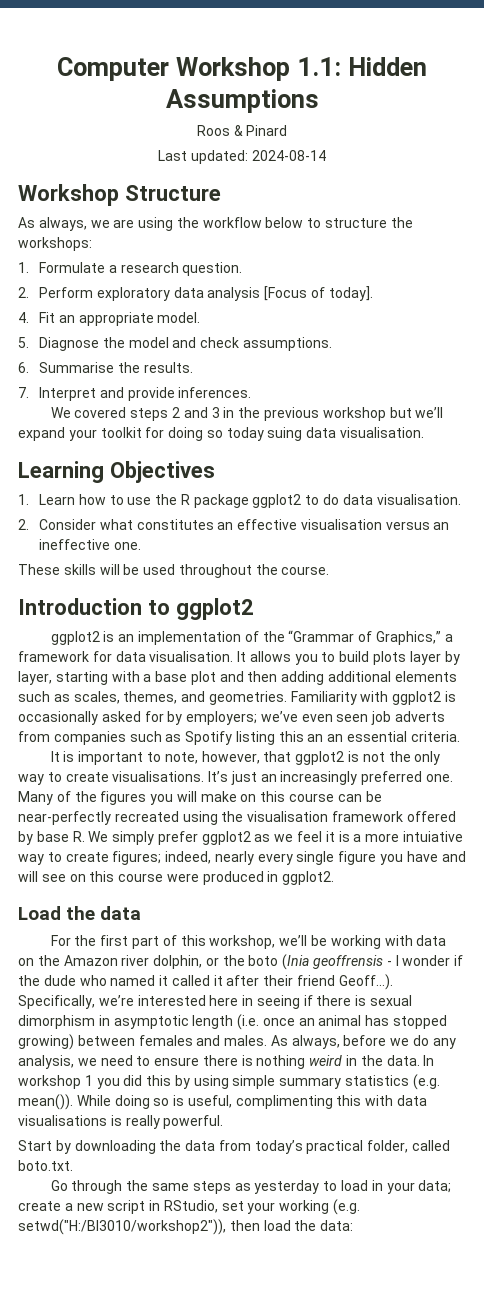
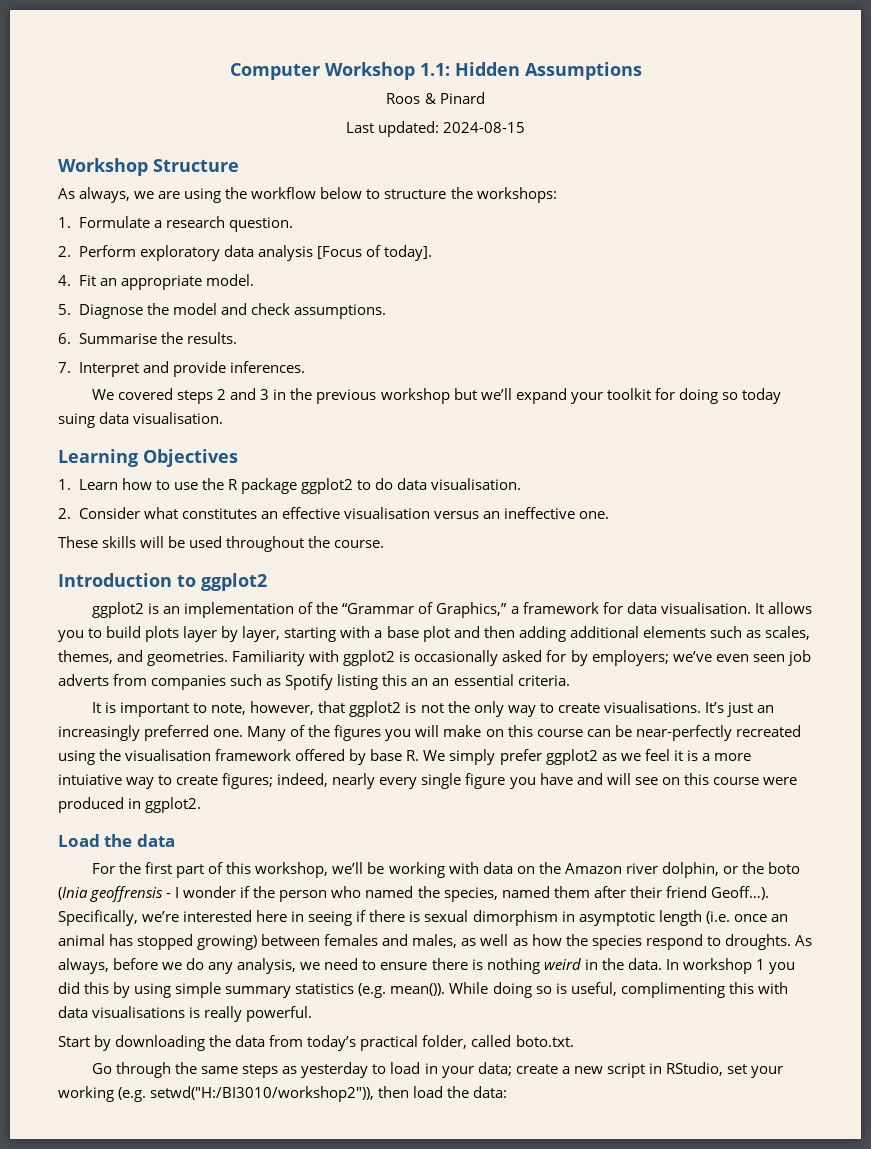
[251,150,326,161] 2024-08-14 -> [443,122,526,133] 2024-08-15
[43,975,76,986] dude -> [279,890,328,902] person
[159,975,223,986] it called it -> [417,886,590,902] the species, named them
[224,1035,268,1046] males. -> [412,934,791,950] males, as well as how the species respond to droughts.

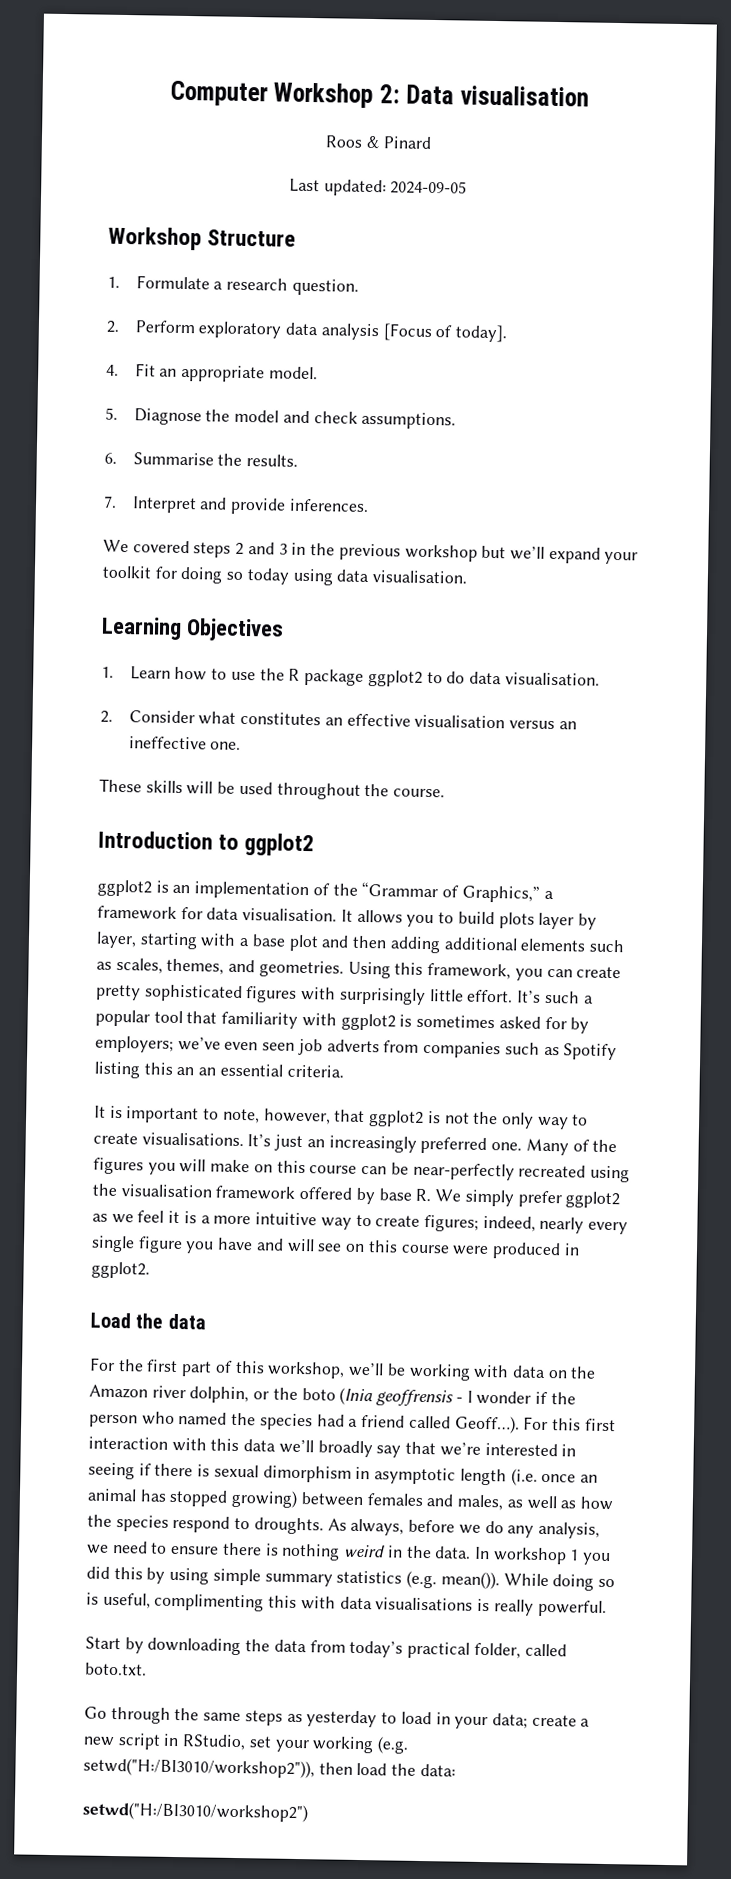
[419,62,642,80] 1.1: Hidden Assumptions -> [379,84,589,107] 2: Data visualisation
[443,122,526,133] 2024-08-15 -> [390,180,468,195] 2024-09-05
[58,187,557,203] // As always, we are using the workflow below to structure the workshops: -> (297, 238) none
[58,413,95,428] suing -> [292,568,334,586] using
[232,650,306,666] Familiarity -> [347,961,622,981] [95,984,594,1005] [95,1009,299,1029] Using this framework, you can create pretty sophisticated figures with surprisingly little effort. It’s such a popular tool that familiarity
[414,650,499,666] occasionally -> [416,1014,496,1029] sometimes
[58,774,122,785] intuiative -> [255,1212,318,1226] intuitive
[443,886,769,902] [58,910,138,926] species, named them after their friend Geoff…). Specifically, -> [259,1413,616,1434] [88,1436,437,1458] species had a friend called Geoff…). For this first interaction with this data we’ll broadly say that
[256,910,288,922] here -> (558, 1450) none
(508, 1092) none -> [82,1801,308,1823] // setwd("H:/BI3010/workshop2")

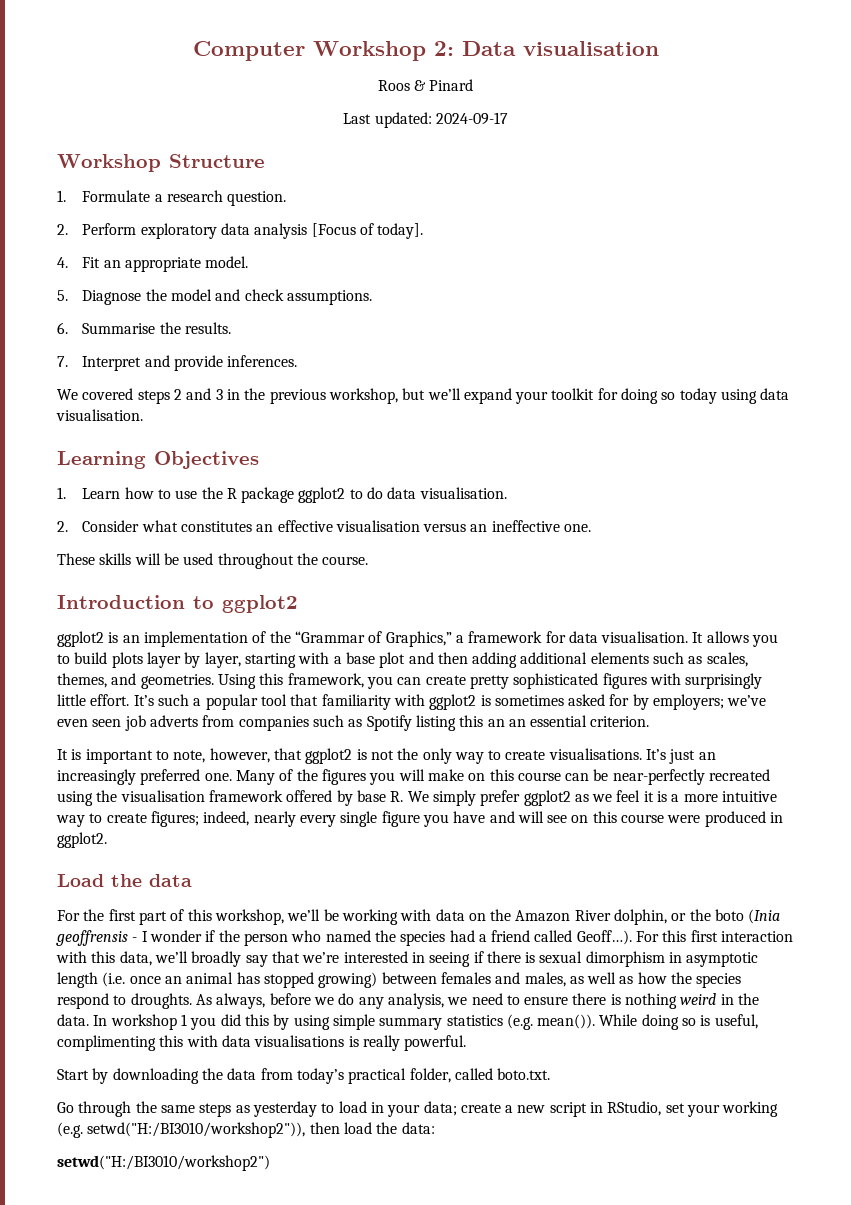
[390,180,468,195] 2024-09-05 -> [435,112,508,125] 2024-09-17
[404,544,478,562] workshop -> [328,388,398,404] workshop,
[286,1064,344,1078] criteria. -> [590,716,650,727] criterion.
[151,1385,186,1399] river -> [574,910,611,921] River
[243,1439,277,1452] data -> [119,951,152,966] data,

